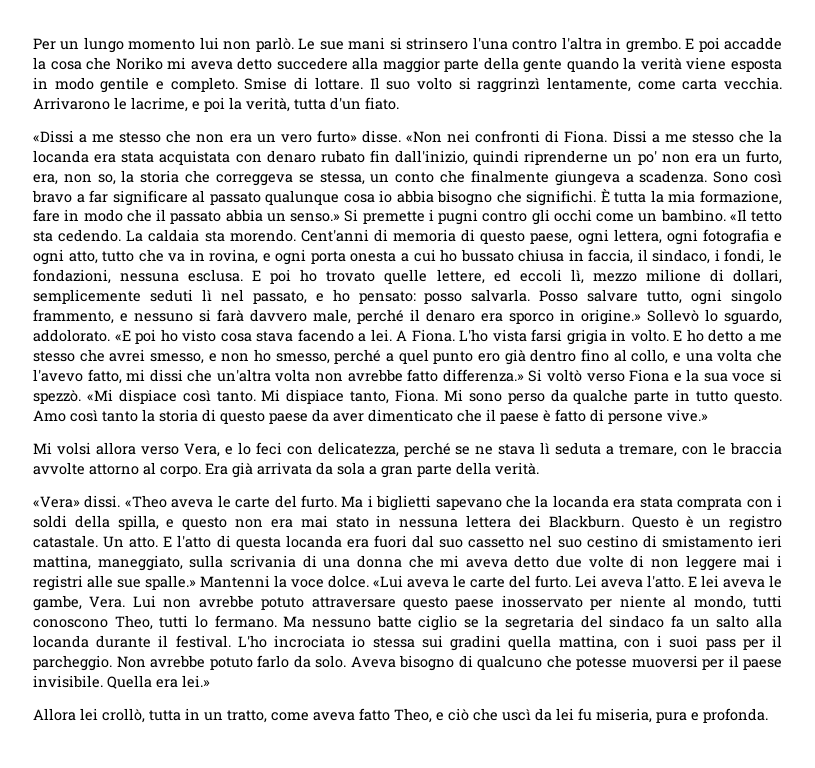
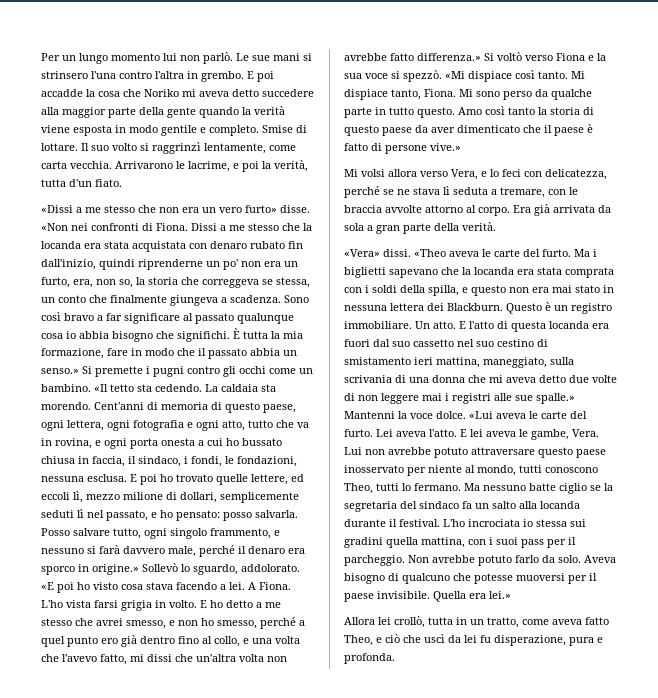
[33,535,98,548] catastale. -> [344,321,412,329] immobiliare.
[596,708,652,723] miseria, -> [494,635,566,646] disperazione,

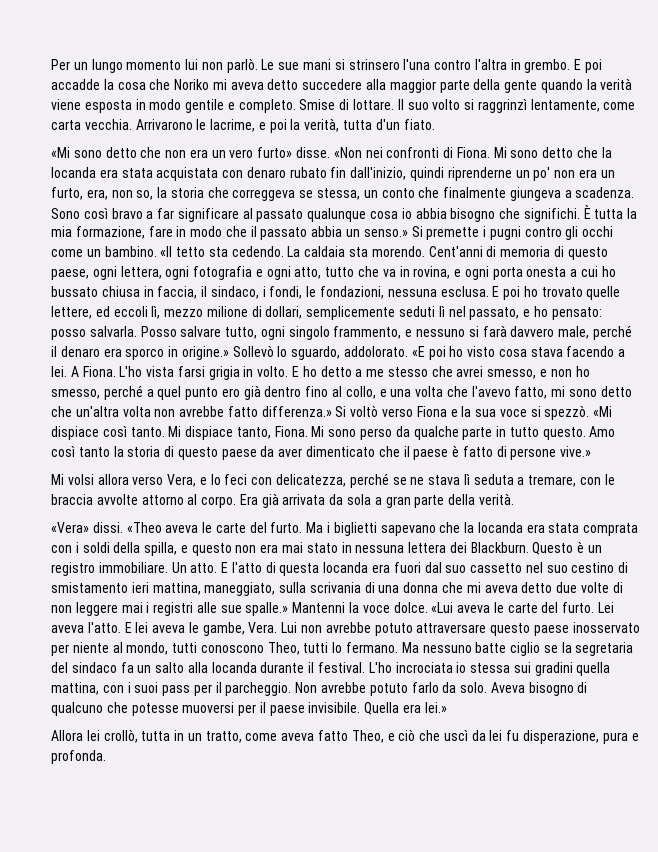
[41,205,135,213] «Dissi a me stesso -> [51,147,137,158] «Mi sono detto
[191,223,279,231] Dissi a me stesso -> [493,147,574,158] Mi sono detto
[147,654,172,662] dissi -> [569,386,632,397] sono detto

